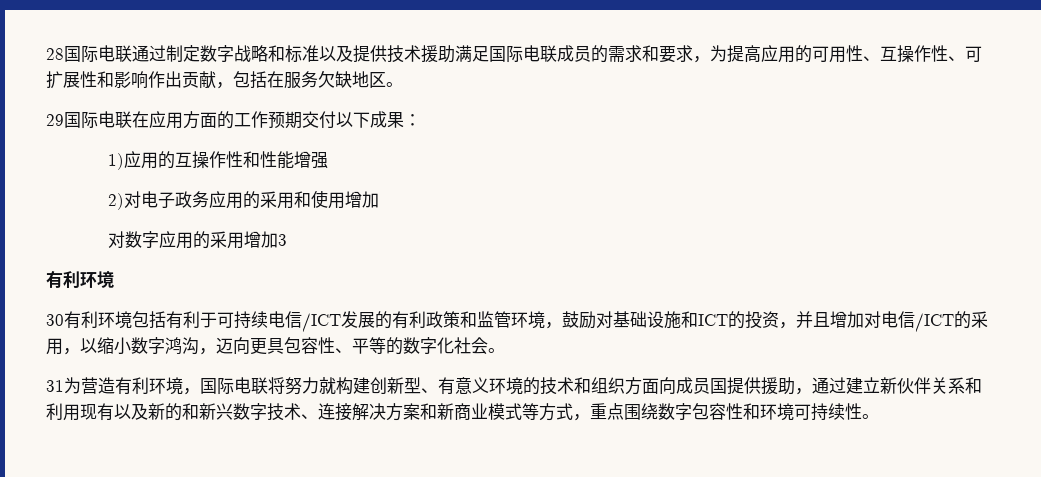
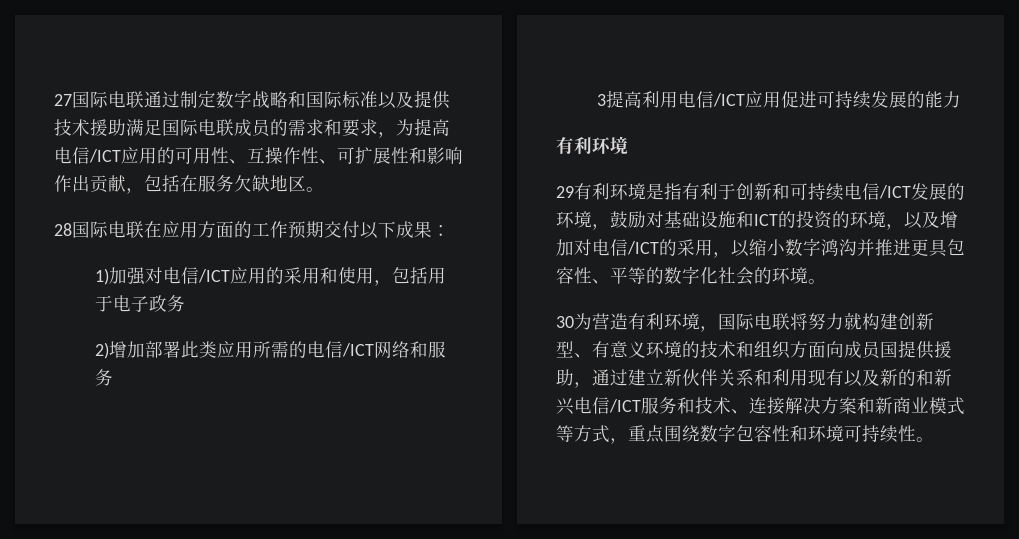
[46,48,64,60] 28 -> [54,94,72,106] 27
(285, 53) none -> [306,91,342,108] 国际
(761, 54) none -> [54,147,121,164] 电信/ICT
[46,114,64,126] 29 -> [54,223,72,236] 28
[124,151,329,169] [108,190,380,210] [108,231,288,249] 应用的互操作性和性能增强 // 2)对电子政务应用的采用和使用增加 // 对数字应用的采用增加3 -> [108,267,446,286] [94,295,185,312] [94,341,446,359] [94,369,113,386] [596,90,961,109] 加强对电信/ICT应用的采用和使用，包括用于电子政务 // 2)增加部署此类应用所需的电信/ICT网络和服务 // 3提高利用电信/ICT应用促进可持续发展的能力
[46,311,217,329] 30有利环境包括有利于 -> [556,183,790,200] 29有利环境是指有利于创新和
[392,311,511,329] 有利政策和监管 -> (965, 191) none
[779,311,830,329] ，并且 -> [832,211,940,230] 的环境，以及
[199,337,250,355] ，迈向 -> [857,239,911,256] 并推进
[488,348,505,353] [46,380,64,392] 。 // 31 -> [754,267,826,284] [556,316,574,328] 的环境。 // 30
[233,403,267,420] 数字 -> [574,397,695,414] 电信/ICT服务和

